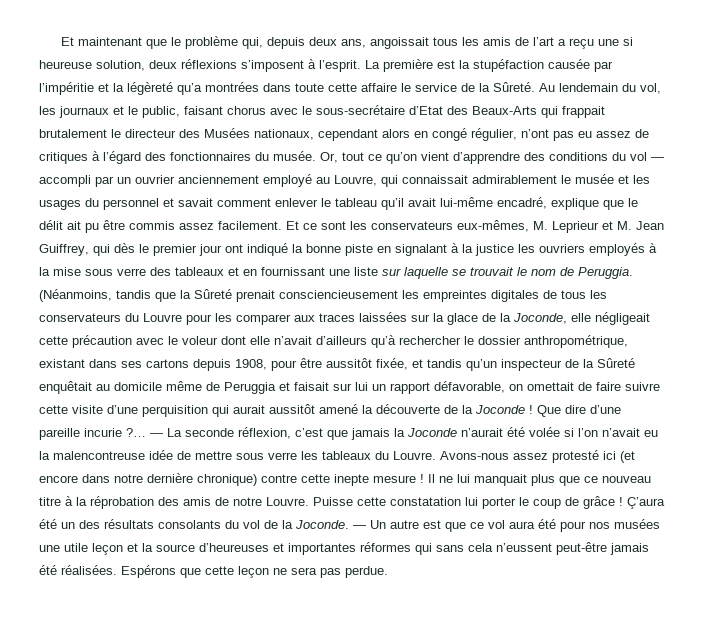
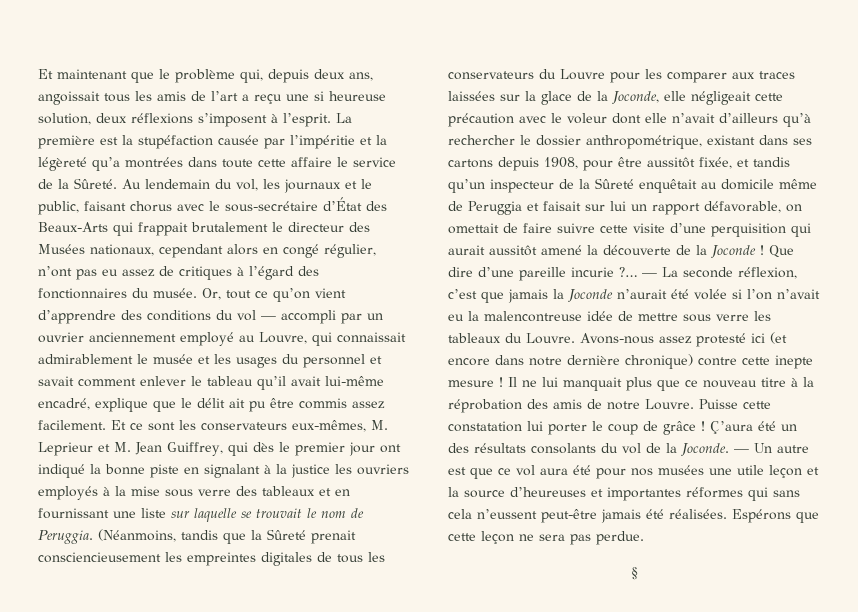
[409,106,443,115] d’Etat -> [323,197,362,211] d’État
(388, 572) none -> [630,567,638,580] // §

